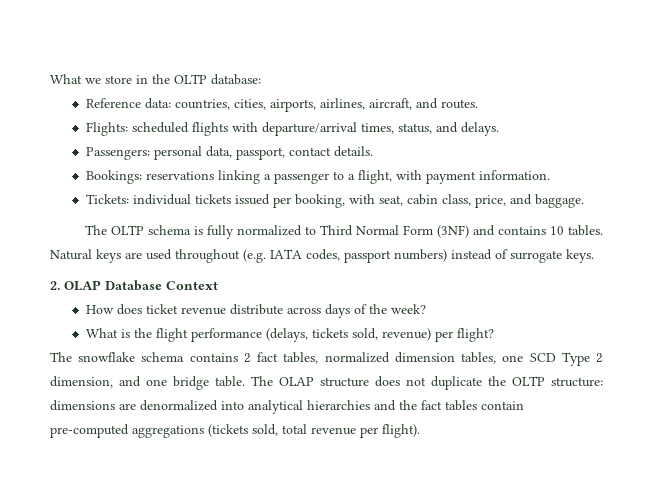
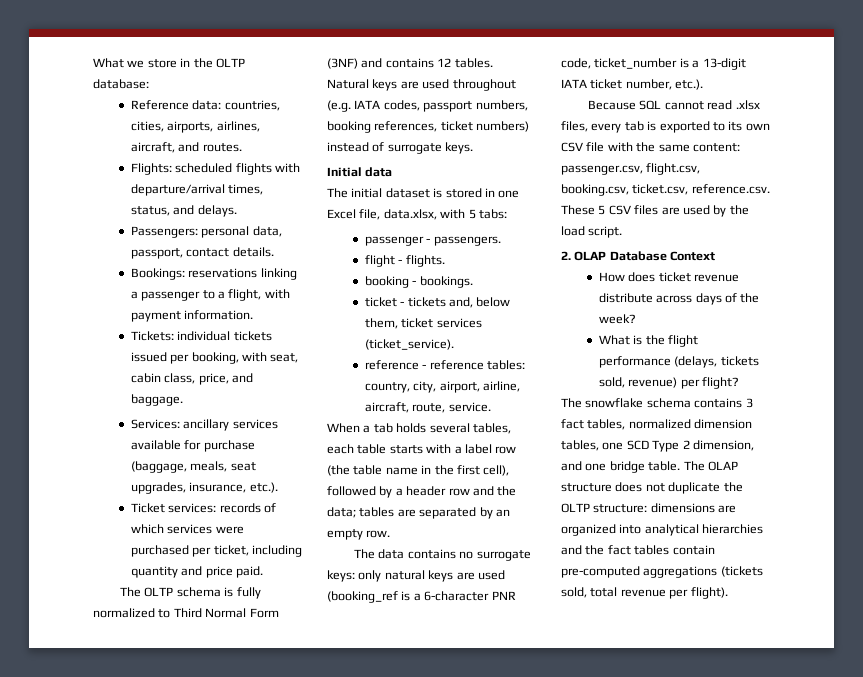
(584, 201) none -> [130,419,278,431] [130,440,255,452] [130,461,256,473] [130,482,278,494] [130,503,276,513] [130,524,244,534] [130,545,302,557] [130,566,263,578] // Services: ancillary services available for purchase (baggage, meals, seat upgrades, insurance, etc.). // Ticket services: records of which services were purchased per ticket, including quantity and price paid.
[549,226,564,235] 10 -> [437,58,452,67] 12
(391, 256) none -> [475,100,528,111] [327,121,473,133] numbers, booking references, ticket
(594, 256) none -> [327,167,393,177] [327,188,520,198] [327,209,507,220] [364,236,501,246] [364,255,445,267] [364,276,473,288] [364,297,511,308] [364,318,482,329] [364,339,454,350] [364,360,525,370] [364,381,520,393] [364,402,491,413] [327,423,511,434] [327,444,517,454] [327,465,510,476] [327,486,517,498] [327,507,510,519] [327,529,391,540] [354,549,531,561] [327,570,505,582] [327,591,516,603] [561,58,746,70] [561,79,704,90] [588,100,760,110] [561,121,770,133] [561,142,740,152] [561,163,701,175] [561,184,770,196] [561,205,749,217] [561,226,623,238] // Initial data // The initial dataset is stored in one Excel file, data.xlsx, with 5 tabs: // passenger - passengers. // flight - flights. // booking - bookings. // ticket - tickets and, below them, ticket services (ticket_service). // reference - reference tables: country, city, airport, airline, aircraft, route, service. // When a tab holds several tables, each table starts with a label row (the table name in the first cell), followed by a header row and the data; tables are separated by an empty row. // The data contains no surrogate keys: only natural keys are used (booking_ref is a 6-character PNR code, ticket_number is a 13-digit IATA ticket number, etc.). // Because SQL cannot read .xlsx files, every tab is exported to its own CSV file with the same content: passenger.csv, flight.csv, booking.csv, ticket.csv, reference.csv. These 5 CSV files are used by the load script.
[243,353,251,363] 2 -> [745,398,753,408] 3
[140,400,218,411] denormalized -> [561,524,616,536] organized

